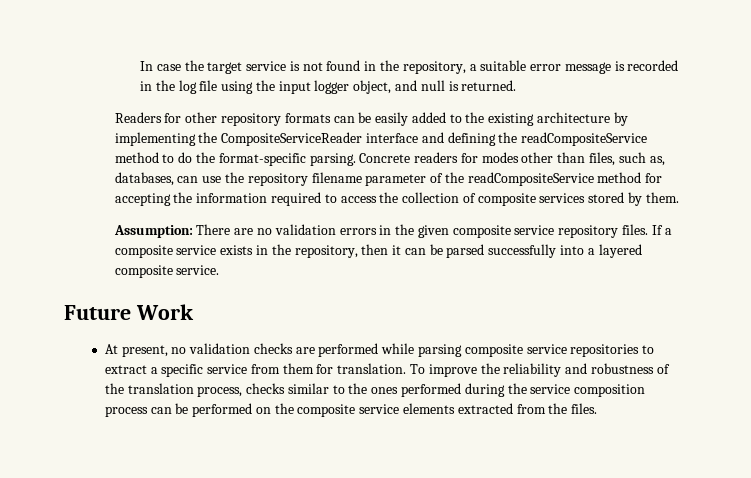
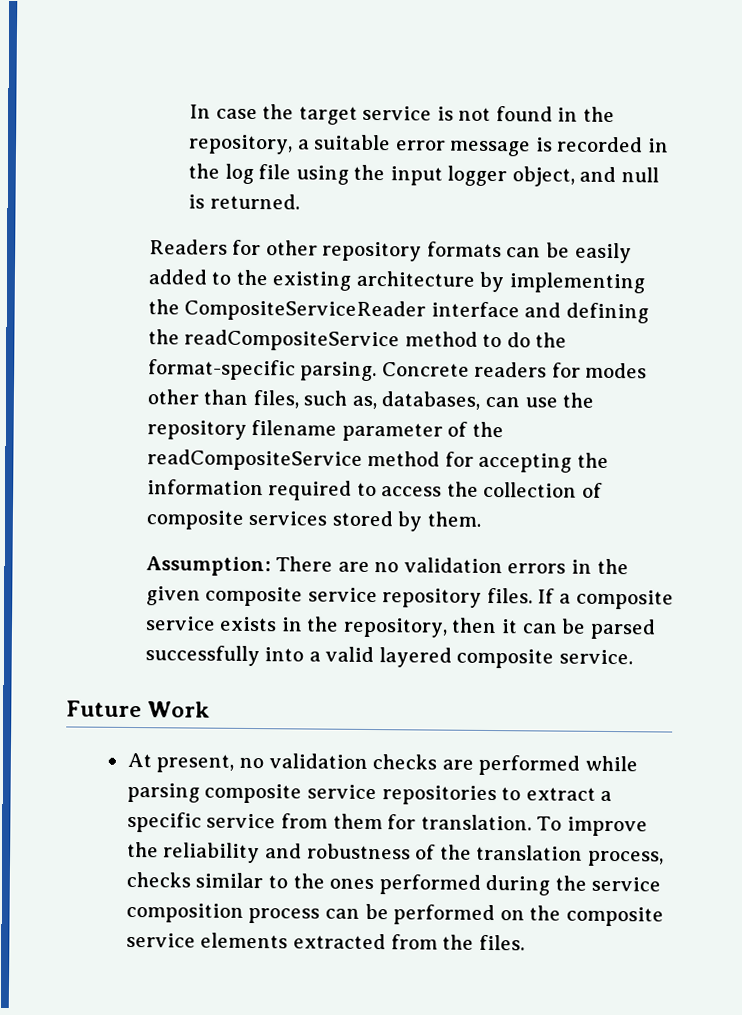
(595, 251) none -> [325,646,375,663] valid

